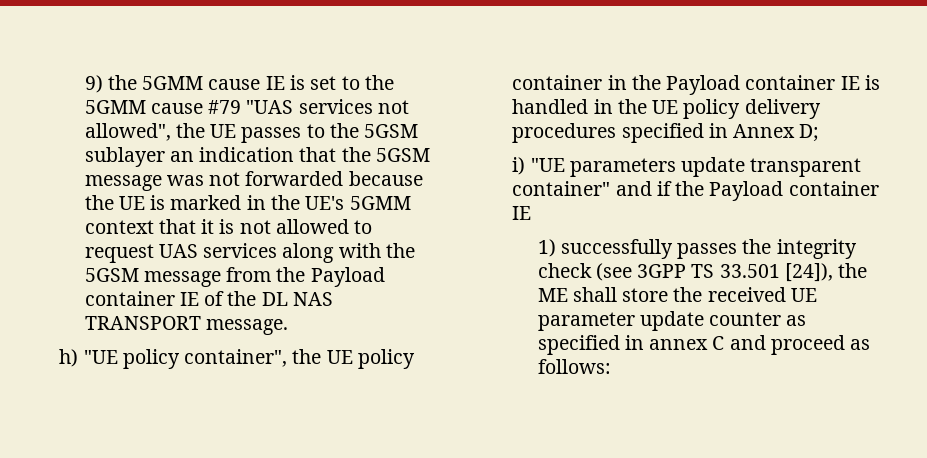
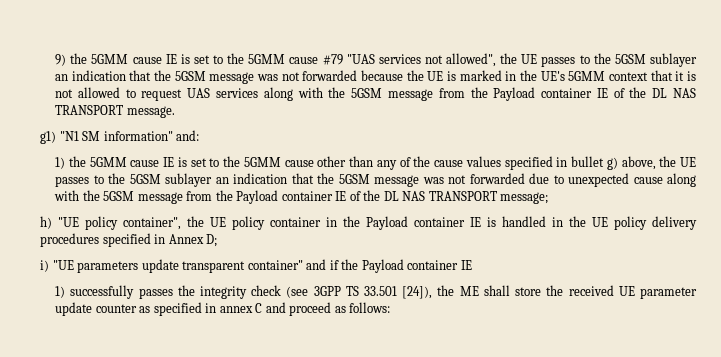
(288, 327) none -> [40,130,200,144] [55,156,696,170] [55,173,696,187] [54,190,549,204] // g1) "N1 SM information" and: // 1) the 5GMM cause IE is set to the 5GMM cause other than any of the cause values specified in bullet g) above, the UE passes to the 5GSM sublayer an indication that the 5GSM message was not forwarded due to unexpected cause along with the 5GSM message from the Payload container IE of the DL NAS TRANSPORT message;

